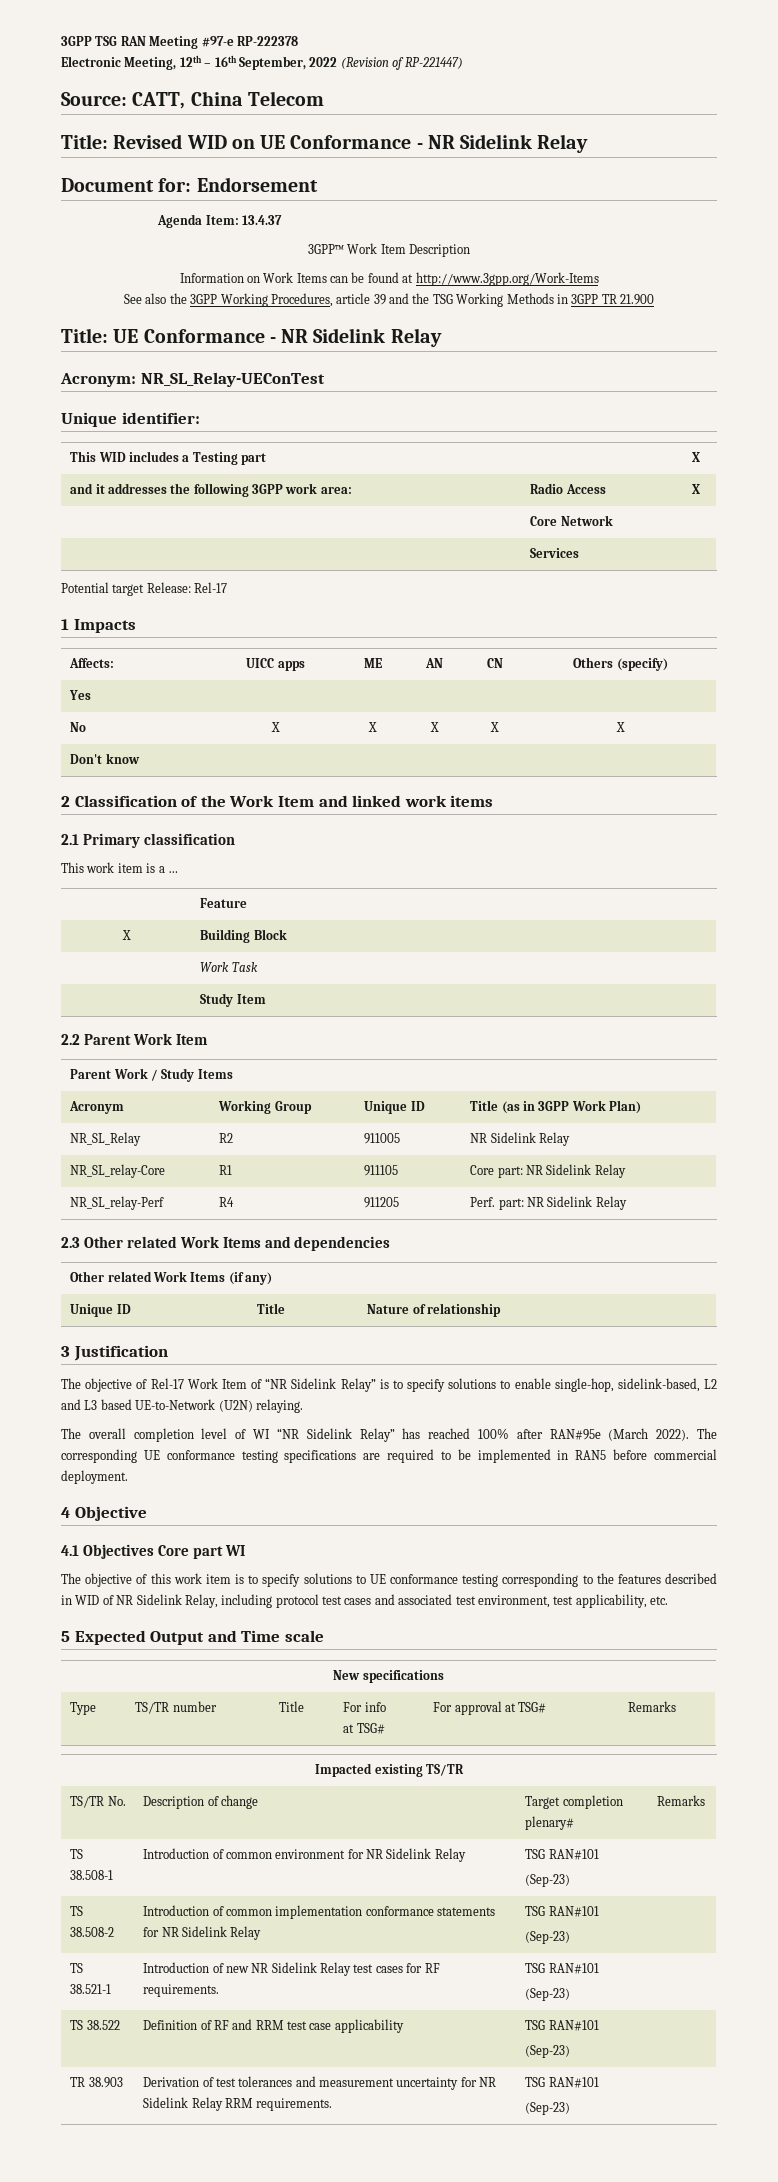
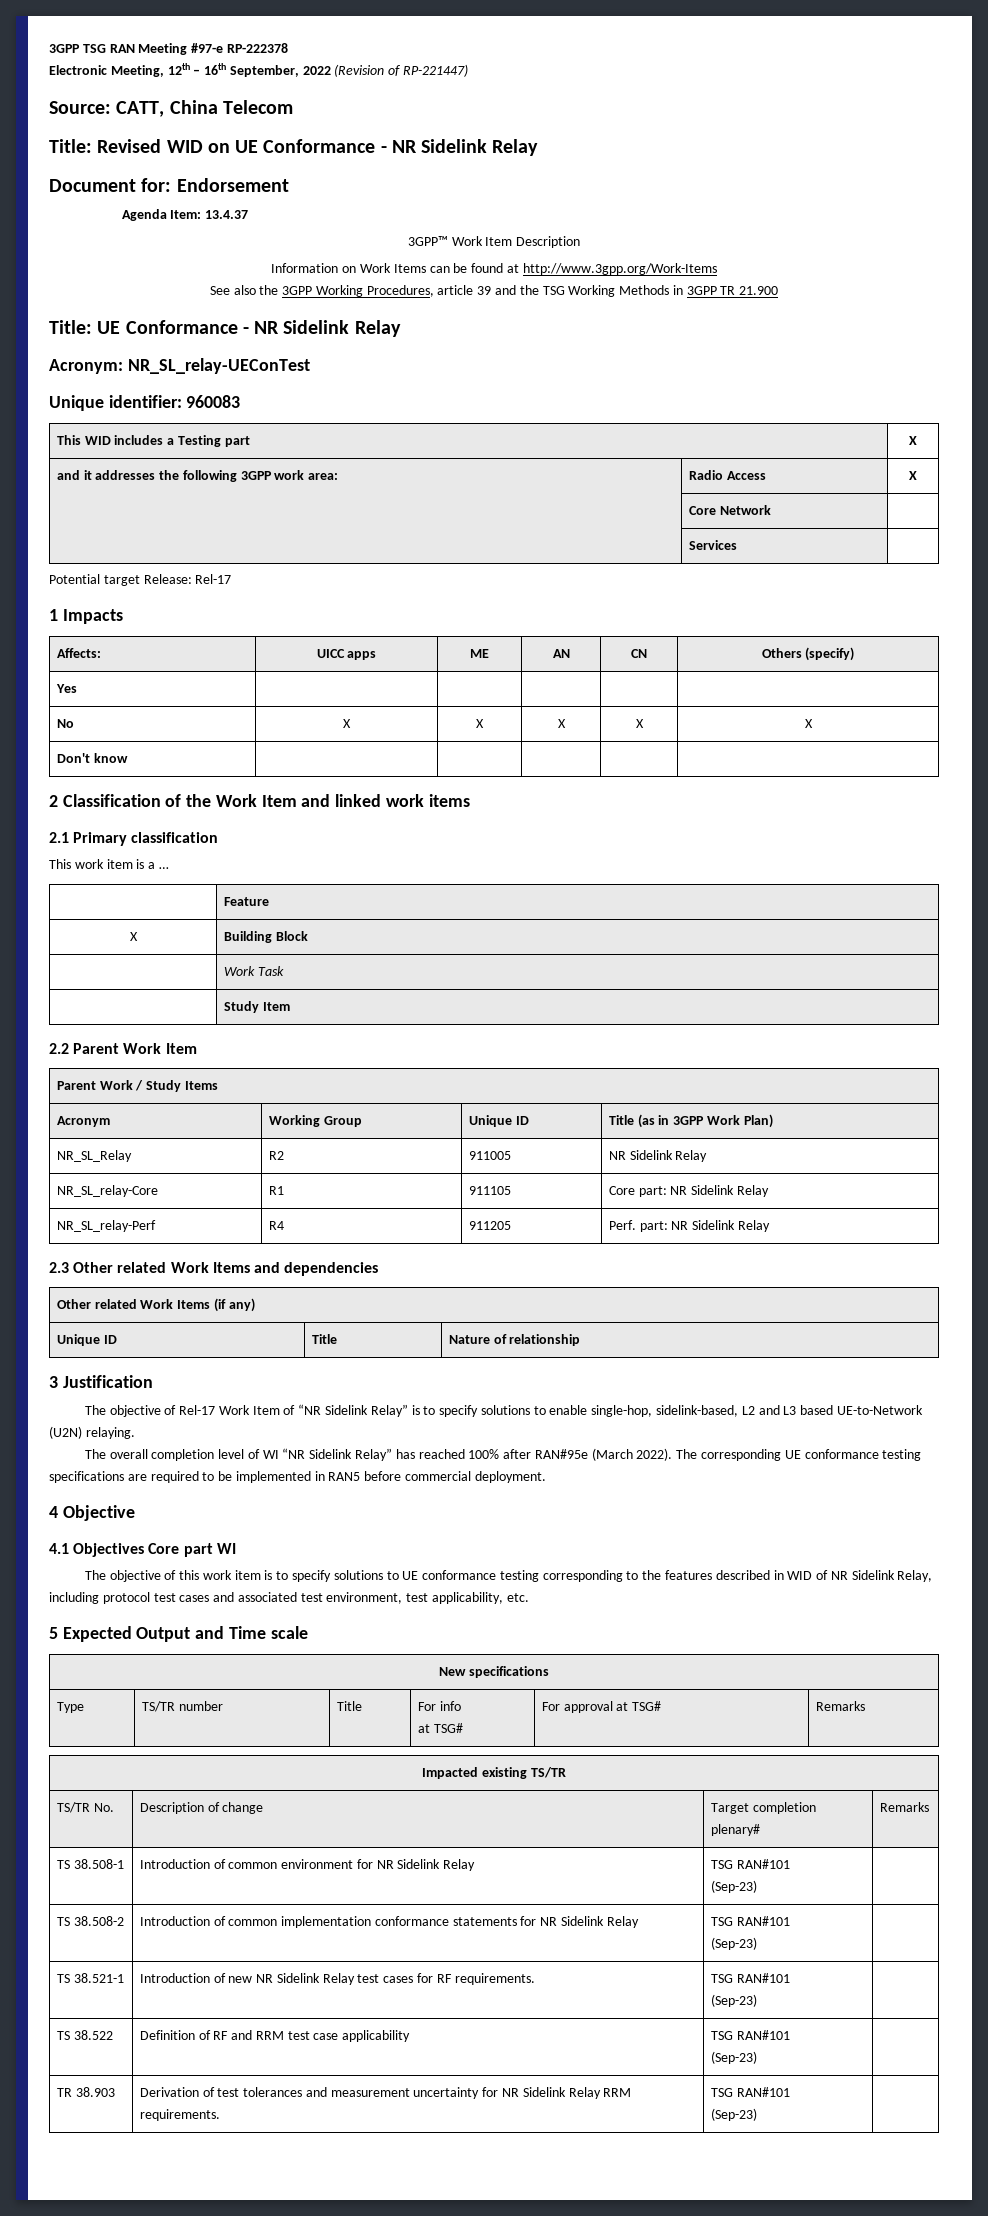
[140,372,325,387] NR_SL_Relay-UEConTest -> [127,358,310,374] NR_SL_relay-UEConTest
(200, 418) none -> [186,395,241,408] 960083

